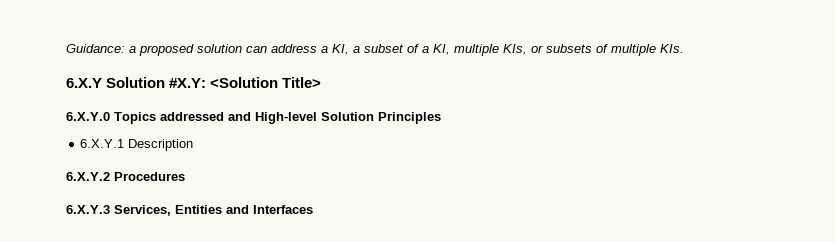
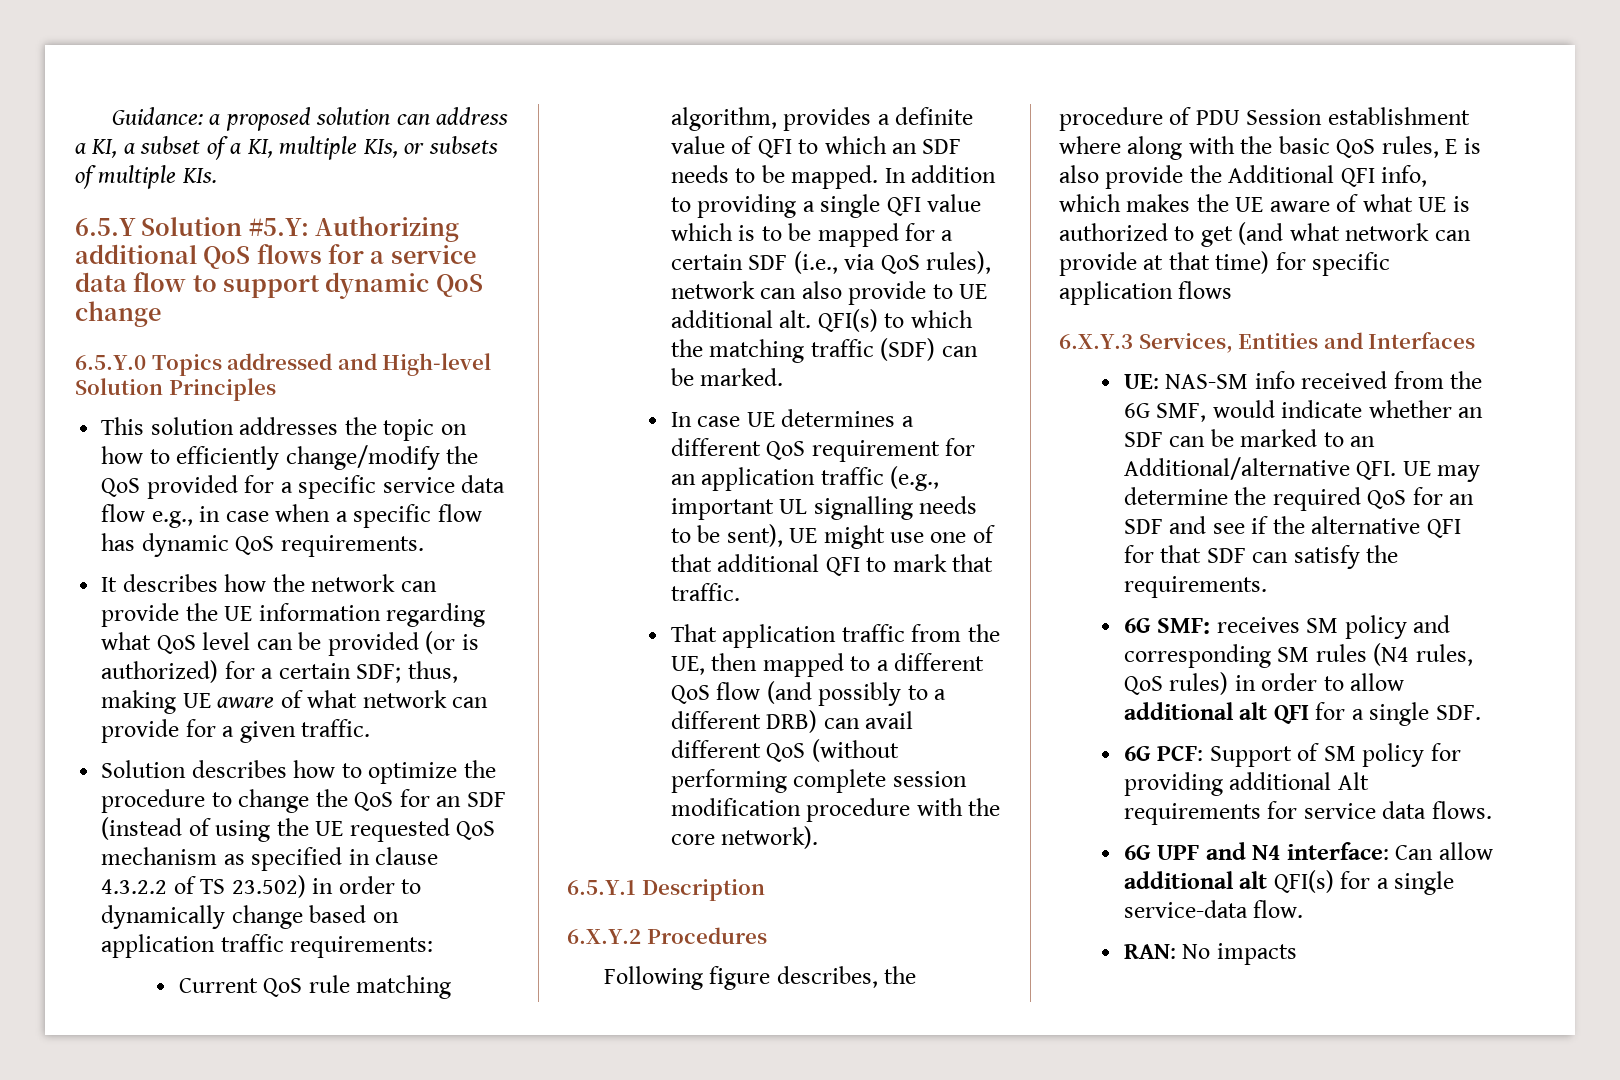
[66,77,322,88] [66,112,110,121] 6.X.Y Solution #X.Y: <Solution Title> // 6.X.Y.0 -> [75,216,460,242] [75,244,476,269] [75,272,483,299] [75,301,161,327] [75,355,146,370] 6.5.Y Solution #5.Y: Authorizing additional QoS flows for a service data flow to support dynamic QoS change // 6.5.Y.0
[80,139,194,151] [66,172,185,181] 6.X.Y.1 Description // 6.X.Y.2 Procedures -> [101,417,467,441] [101,445,479,470] [101,475,506,499] [101,504,482,528] [101,533,424,557] [101,574,437,592] [101,603,486,627] [101,631,479,656] [101,660,458,683] [101,690,489,714] [101,719,371,743] [101,760,496,784] [101,789,506,813] [101,817,496,842] [101,847,439,871] [101,875,422,898] [101,905,399,929] [101,934,434,958] [178,975,452,999] [670,107,974,131] [670,136,962,158] [670,165,996,189] [670,194,981,218] [670,223,954,247] [670,251,991,274] [670,281,987,305] [670,309,973,332] [670,338,978,363] [670,368,784,386] [670,409,914,427] [670,438,976,462] [670,466,940,491] [670,496,978,520] [670,524,995,549] [670,554,993,576] [670,583,740,601] [670,624,1000,648] [670,653,984,677] [670,681,946,706] [670,710,914,733] [670,739,899,762] [670,769,967,793] [670,798,1001,822] [670,826,819,849] [567,879,765,901] [567,927,767,944] [603,966,917,990] [1059,107,1470,131] [1059,136,1481,160] [1059,165,1428,189] [1059,194,1470,212] [1059,222,1471,247] [1059,251,1391,276] [1059,281,1233,305] This solution addresses the topic on how to efficiently change/modify the QoS provided for a specific service data flow e.g., in case when a specific flow has dynamic QoS requirements. // It describes how the network can provide the UE information regarding what QoS level can be provided (or is authorized) for a certain SDF; thus, making UE aware of what network can provide for a given traffic. // Solution describes how to optimize the procedure to change the QoS for an SDF (instead of using the UE requested QoS mechanism as specified in clause 4.3.2.2 of TS 23.502) in order to dynamically change based on application traffic requirements: // Current QoS rule matching algorithm, provides a definite value of QFI to which an SDF needs to be mapped. In addition to providing a single QFI value which is to be mapped for a certain SDF (i.e., via QoS rules), network can also provide to UE additional alt. QFI(s) to which the matching traffic (SDF) can be marked. // In case UE determines a different QoS requirement for an application traffic (e.g., important UL signalling needs to be sent), UE might use one of that additional QFI to mark that traffic. // That application traffic from the UE, then mapped to a different QoS flow (and possibly to a different DRB) can avail different QoS (without performing complete session modification procedure with the core network). // 6.5.Y.1 Description // 6.X.Y.2 Procedures // Following figure describes, the procedure of PDU Session establishment where along with the basic QoS rules, E is also provide the Additional QFI info, which makes the UE aware of what UE is authorized to get (and what network can provide at that time) for specific application flows
(313, 209) none -> [1123,371,1483,389] [1123,400,1484,422] [1123,429,1376,447] [1123,457,1481,482] [1123,487,1475,511] [1123,516,1461,538] [1123,545,1399,569] [1123,576,1267,598] [1123,615,1451,639] [1123,643,1473,668] [1123,672,1405,695] [1123,702,1481,726] [1123,743,1461,767] [1123,772,1369,796] [1123,801,1492,825] [1123,842,1493,860] [1123,870,1455,895] [1123,900,1304,918] [1123,943,1297,965] // UE: NAS-SM info received from the 6G SMF, would indicate whether an SDF can be marked to an Additional/alternative QFI. UE may determine the required QoS for an SDF and see if the alternative QFI for that SDF can satisfy the requirements. // 6G SMF: receives SM policy and corresponding SM rules (N4 rules, QoS rules) in order to allow additional alt QFI for a single SDF. // 6G PCF: Support of SM policy for providing additional Alt requirements for service data flows. // 6G UPF and N4 interface: Can allow additional alt QFI(s) for a single service-data flow. // RAN: No impacts

